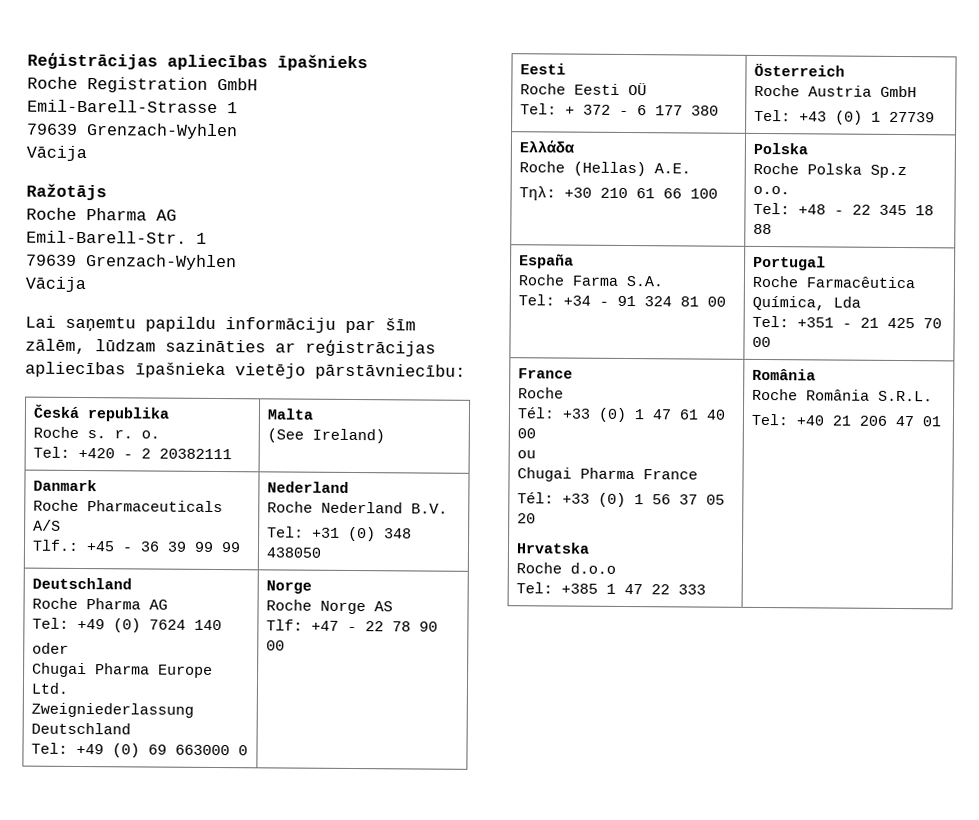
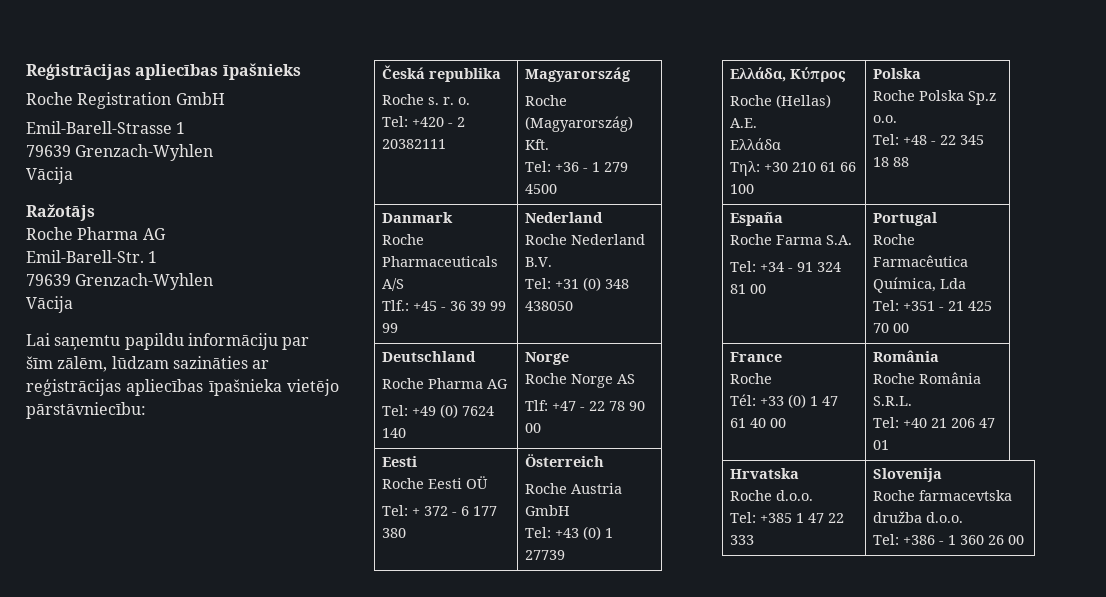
[266,408,314,420] [266,428,385,444] Malta // (See Ireland) -> [525,67,632,82] [525,95,568,106] [525,116,634,132] [525,139,550,150] [525,161,629,172] [525,184,558,194] Magyarország // Roche (Magyarország) Kft. // Tel: +36 - 1 279 4500
[31,642,69,654] [31,662,213,678] [30,682,68,694] [30,702,194,718] [30,722,131,735] [30,742,248,758] // oder // Chugai Pharma Europe Ltd. // Zweigniederlassung Deutschland // Tel: +49 (0) 69 663000 0 -> (407, 433) none
[518,140,574,153] Ελλάδα -> [730,67,847,83] Ελλάδα, Kύπρος
(691, 168) none -> [730,138,782,150] // Ελλάδα
[516,450,536,459] [516,467,698,482] [516,492,725,507] [516,513,536,524] [515,542,590,554] [515,562,616,574] [515,582,706,595] // ou // Chugai Pharma France // Tél: +33 (0) 1 56 37 05 20 // Hrvatska // Roche d.o.o // Tel: +385 1 47 22 333 -> (787, 423) none
(941, 421) none -> [730,468,800,479] [730,490,814,501] [730,512,845,523] [730,535,755,545] [873,468,943,482] [873,490,1013,501] [873,511,964,523] [873,534,1025,545] // Hrvatska // Roche d.o.o. // Tel: +385 1 47 22 333 | Slovenija // Roche farmacevtska družba d.o.o. // Tel: +386 - 1 360 26 00

